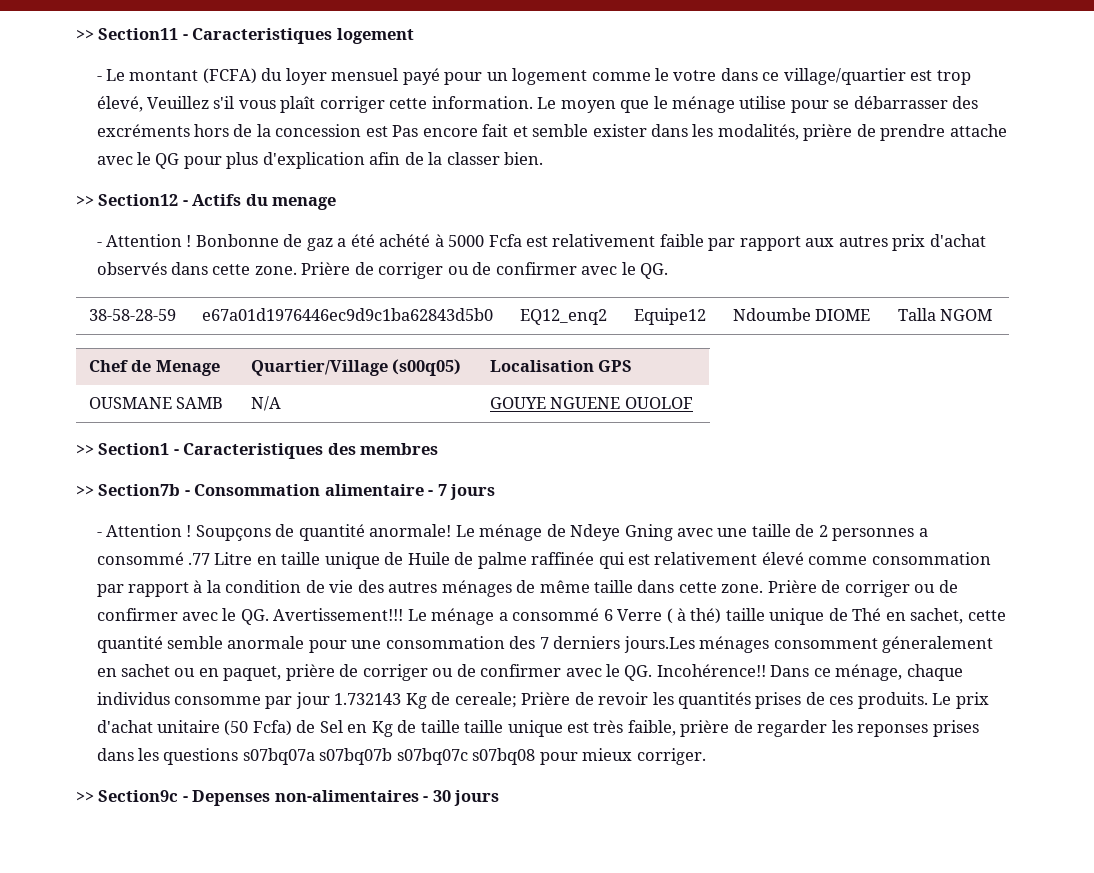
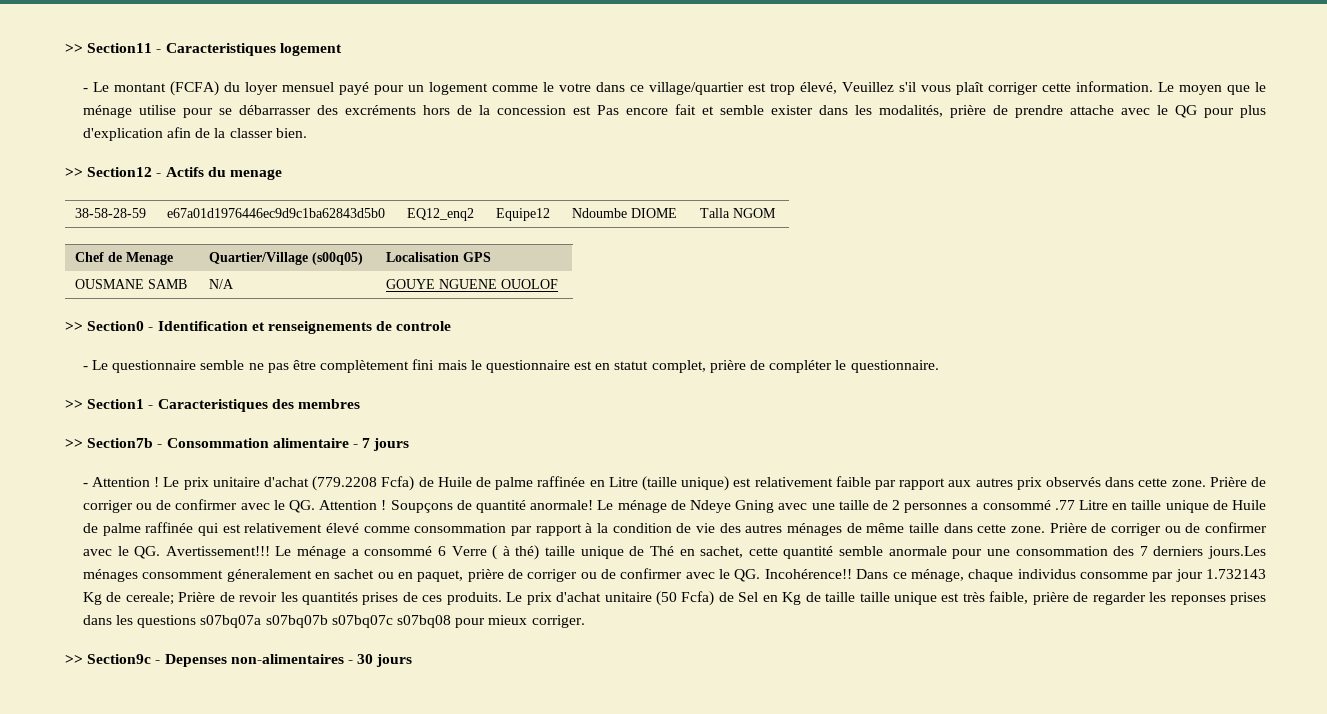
[96,234,986,251] [96,262,668,279] // - Attention ! Bonbonne de gaz a été achété à 5000 Fcfa est relativement faible par rapport aux autres prix d'achat observés dans cette zone. Prière de corriger ou de confirmer avec le QG. -> (282, 174) none
(693, 403) none -> [65,321,452,334] [82,359,939,373] // >> Section0 - Identification et renseignements de controle // - Le questionnaire semble ne pas être complètement fini mais le questionnaire est en statut complet, prière de compléter le questionnaire.
(192, 531) none -> [163,476,1267,491] [82,499,387,513] Le prix unitaire d'achat (779.2208 Fcfa) de Huile de palme raffinée en Litre (taille unique) est relativement faible par rapport aux autres prix observés dans cette zone. Prière de corriger ou de confirmer avec le QG. Attention !

